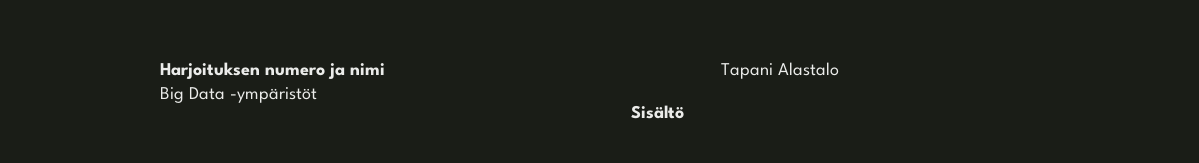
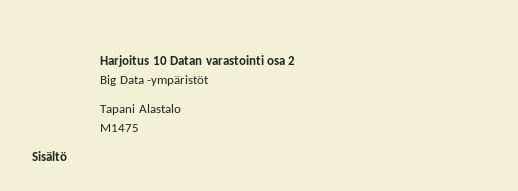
[159,62,385,79] Harjoituksen numero ja nimi -> [100,55,296,67] Harjoitus 10 Datan varastointi osa 2
(839, 69) none -> [100,124,140,132] // M1475

